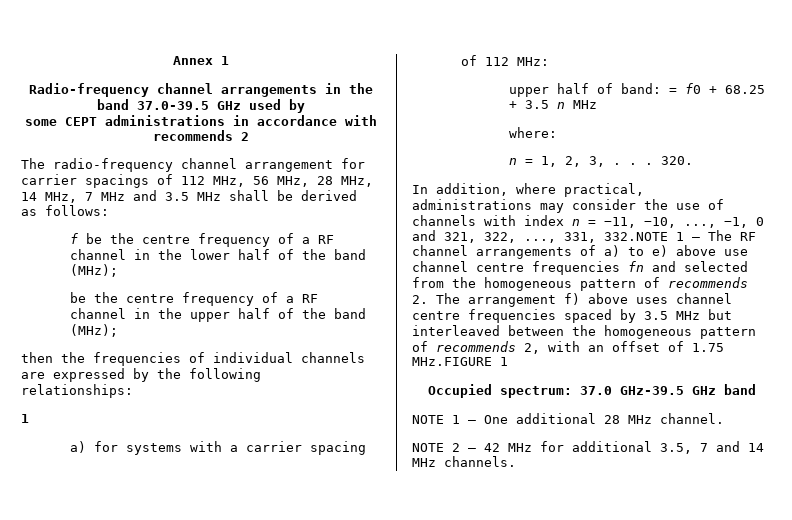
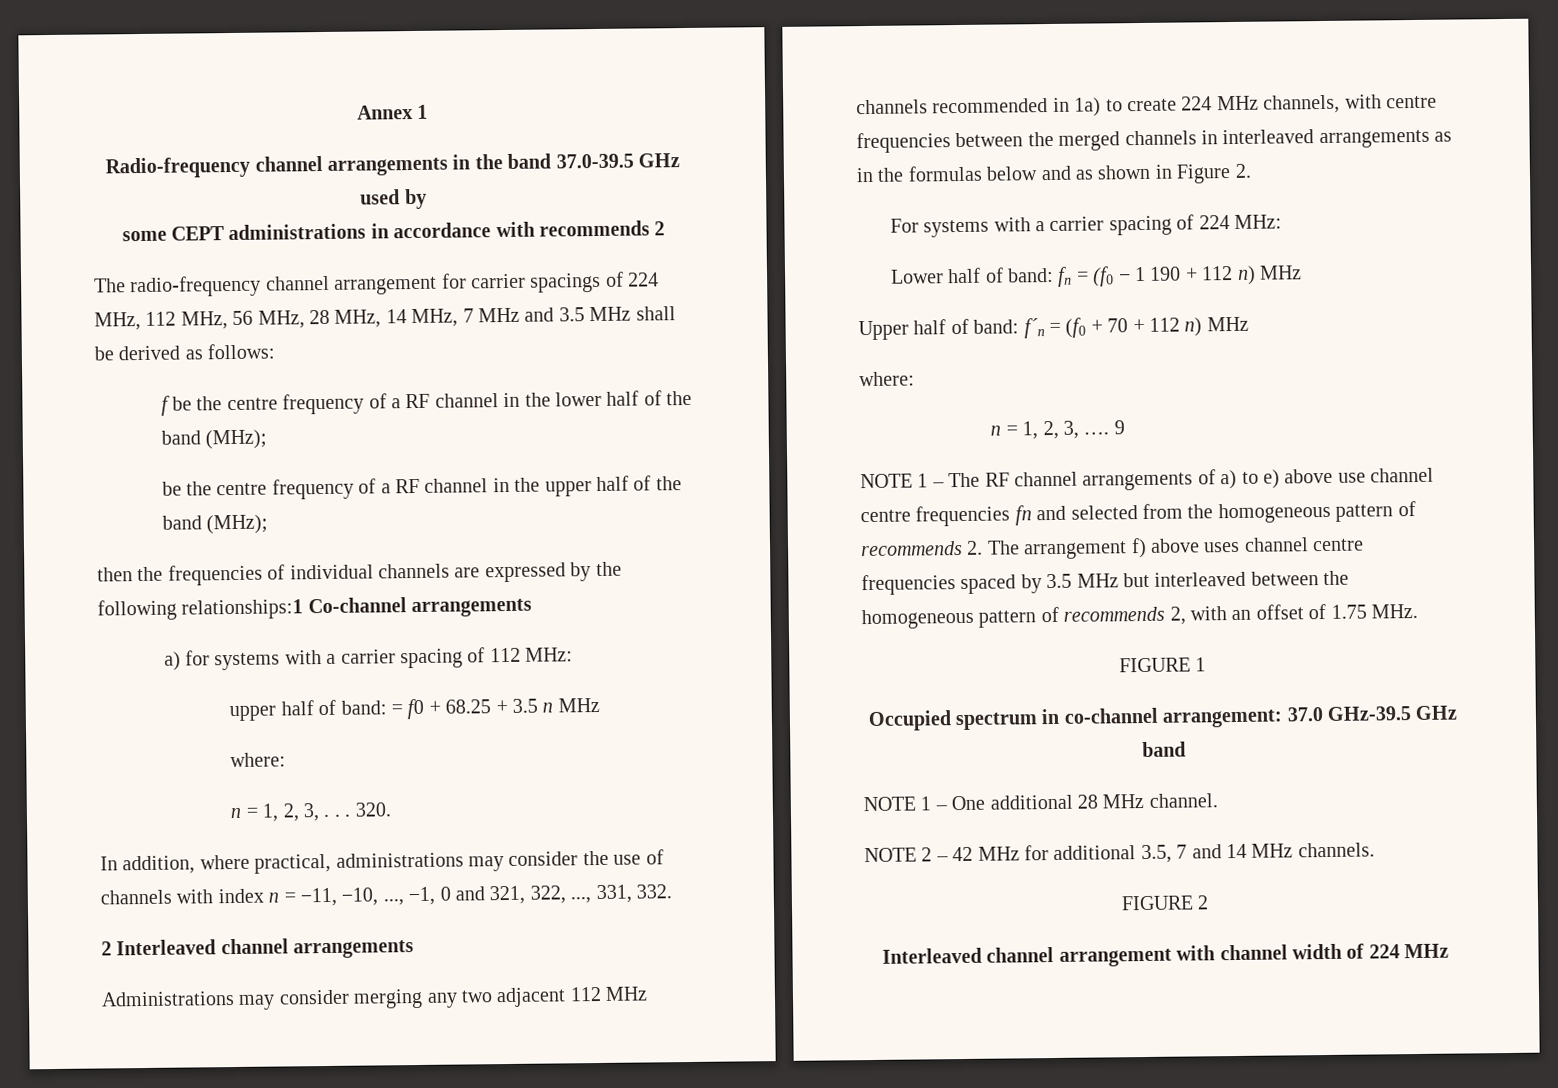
(173, 179) none -> [628,272,660,287] [94,312,141,331] 224 MHz,
[21,384,133,398] [21,414,29,423] relationships: // 1 -> [181,597,533,620] relationships:1 Co-channel arrangements
[604,232,668,241] 332.NOTE -> [635,884,672,899] [101,938,415,959] [101,986,649,1010] [856,94,1437,117] [856,129,1453,154] [856,163,1252,184] [889,214,1283,238] [889,265,1303,287] [858,316,1249,341] [859,371,915,387] [990,420,1125,440] [860,473,913,489] 332. // 2 Interleaved channel arrangements // Administrations may consider merging any two adjacent 112 MHz channels recommended in 1a) to create 224 MHz channels, with centre frequencies between the merged channels in interleaved arrangements as in the formulas below and as shown in Figure 2. // For systems with a carrier spacing of 224 MHz: // Lower half of band: fn = (f0 − 1 190 + 112 n) MHz // Upper half of band: f´n = (f0 + 70 + 112 n) MHz // where: // n = 1, 2, 3, …. 9 // NOTE
[412,357,492,366] MHz.FIGURE -> [1371,603,1418,619] [1118,657,1191,673] MHz. // FIGURE
[499,386,572,398] spectrum: -> [955,707,1284,731] spectrum in co-channel arrangement:
(516, 461) none -> [1120,895,1210,911] [881,943,1450,967] // FIGURE 2 // Interleaved channel arrangement with channel width of 224 MHz

